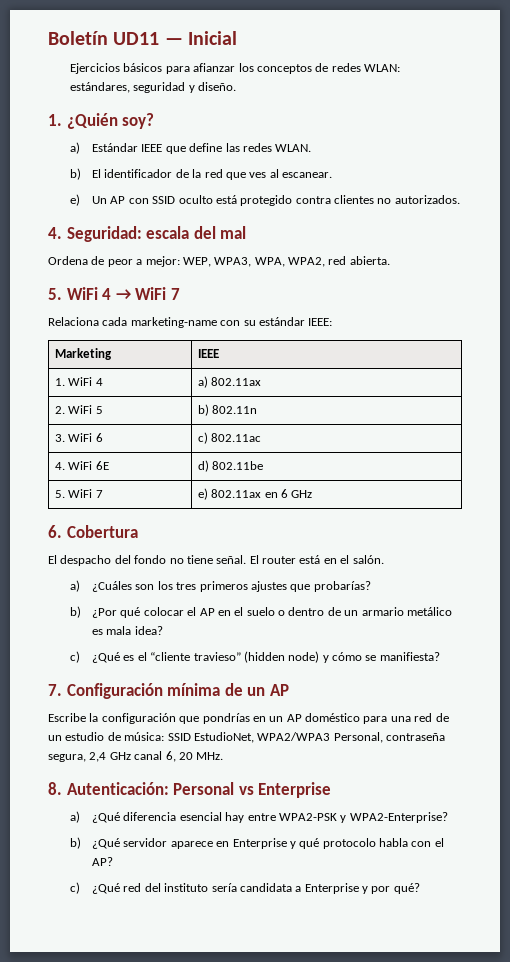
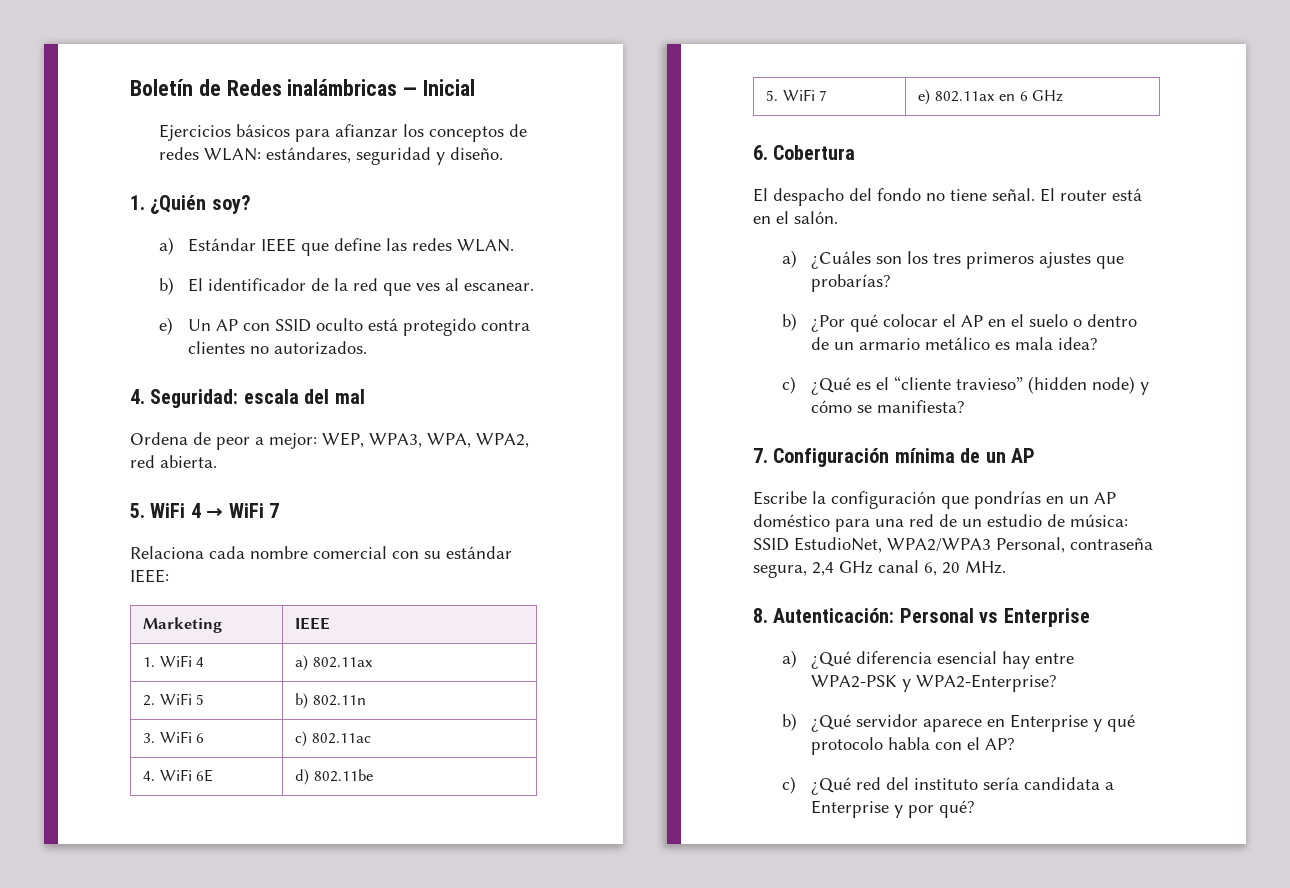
[113,32,160,45] UD11 -> [198,79,398,96] de Redes inalámbricas
[130,317,217,328] marketing-name -> [250,546,387,559] nombre comercial

